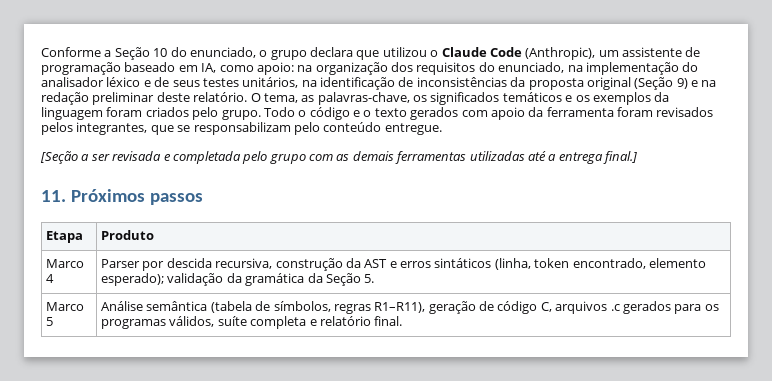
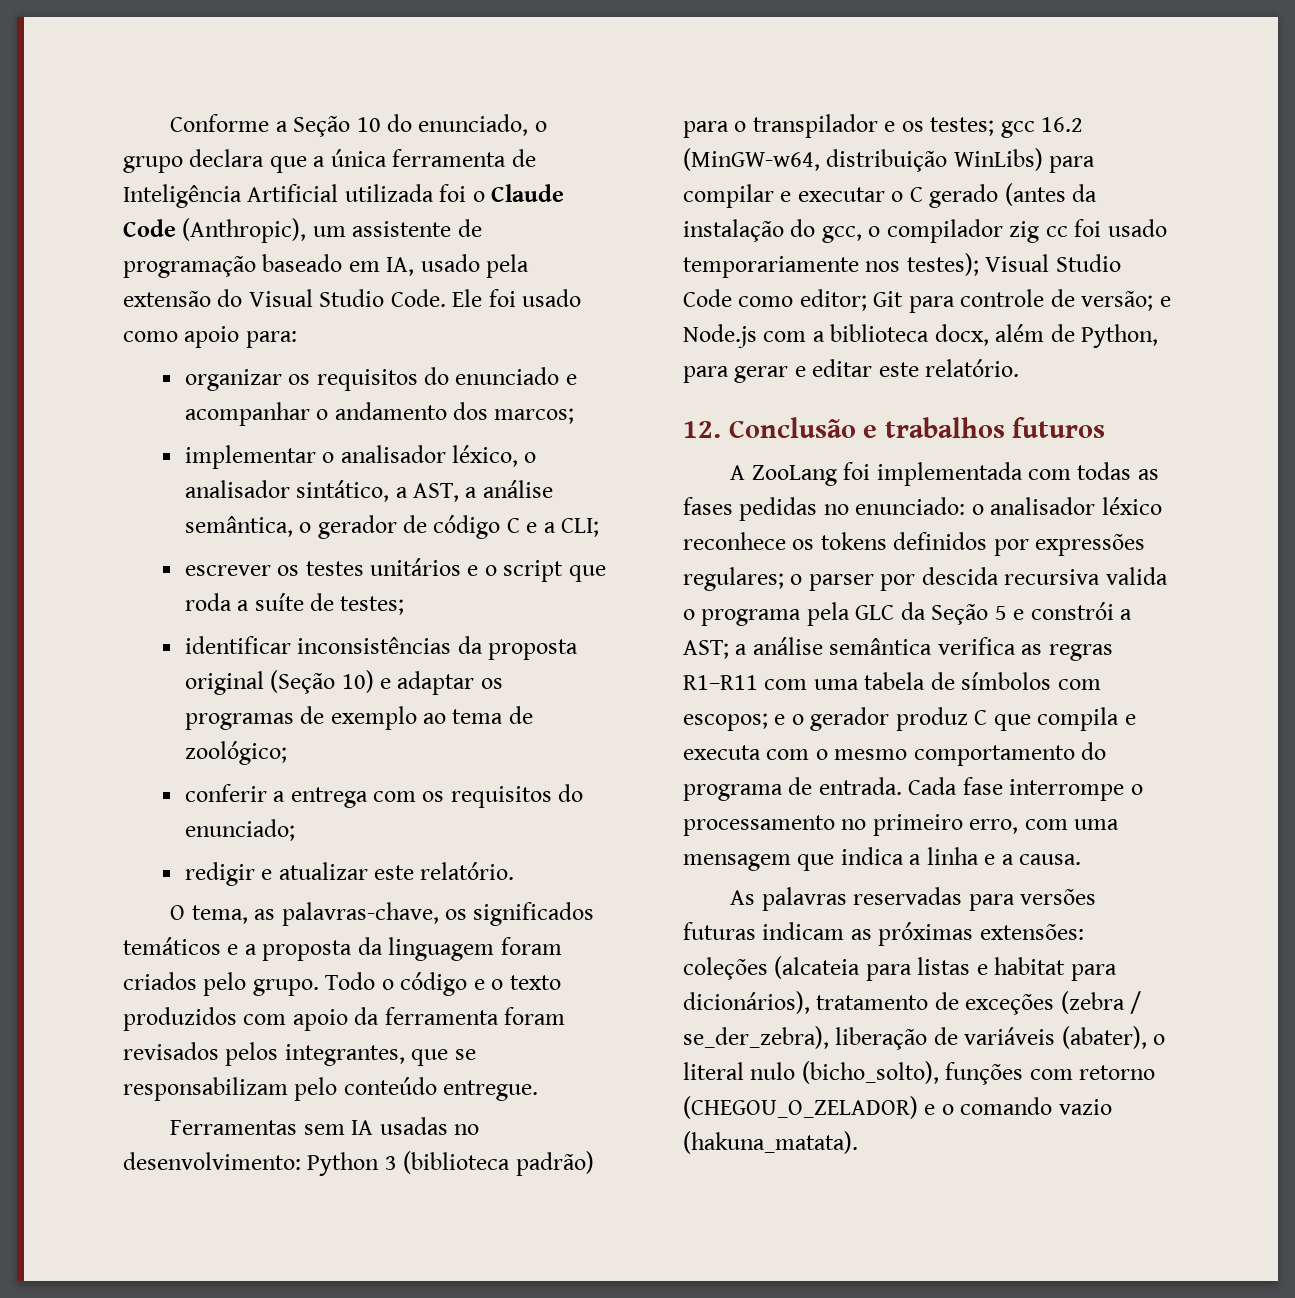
[382,47,427,57] utilizou -> [313,149,536,167] [123,184,467,208] a única ferramenta de Inteligência Artificial utilizada foi
[219,62,699,75] [41,77,414,90] como apoio: na organização dos requisitos do enunciado, na implementação do analisador léxico e de seus testes unitários, na identificação de -> [420,254,530,278] [123,289,582,307] [123,326,297,348] [184,367,577,391] [184,402,575,426] [184,445,537,469] [184,480,553,502] [184,515,600,539] [184,558,606,582] [184,593,405,615] [184,636,291,654] usado pela extensão do Visual Studio Code. Ele foi usado como apoio para: // organizar os requisitos do enunciado e acompanhar o andamento dos marcos; // implementar o analisador léxico, o analisador sintático, a AST, a análise semântica, o gerador de código C e a CLI; // escrever os testes unitários e o script que roda a suíte de testes; // identificar
[676,78,717,89] [41,92,248,105] 9) e na redação preliminar deste relatório. -> [341,670,503,695] [184,706,533,730] [184,741,287,765] [184,784,584,808] [184,819,295,841] [184,862,515,886] 10) e adaptar os programas de exemplo ao tema de zoológico; // conferir a entrega com os requisitos do enunciado; // redigir e atualizar este relatório. //
[575,92,651,105] os exemplos -> [244,940,353,961] a proposta
[410,107,459,120] gerados -> [123,1007,237,1031] produzidos
[40,151,637,164] [41,189,204,205] [46,231,84,243] [101,230,155,240] [46,259,85,268] [46,274,55,283] [101,258,706,271] [101,273,375,286] [46,302,85,311] [46,317,54,326] [101,301,719,314] [101,316,403,329] [Seção a ser revisada e completada pelo grupo com as demais ferramentas utilizadas até a entrega final.] // 11. Próximos passos // Etapa | Produto // Marco 4 | Parser por descida recursiva, construção da AST e erros sintáticos (linha, token encontrado, elemento esperado); validação da gramática da Seção 5. // Marco 5 | Análise semântica (tabela de símbolos, regras R1–R11), geração de código C, arquivos .c gerados para os programas válidos, suíte completa e relatório final. -> [170,1117,480,1135] [123,1151,594,1176] [683,114,1084,138] [683,148,1096,173] [683,183,1098,208] [683,219,1167,243] [683,253,1121,278] [683,289,1171,313] [683,324,1159,348] [683,359,1020,383] [683,417,1106,438] [730,462,1159,486] [683,497,1162,521] [683,532,1146,556] [683,567,1168,591] [683,602,1133,626] [683,637,1113,661] [683,672,1101,690] [683,707,1136,731] [683,742,1107,766] [683,777,1143,801] [683,814,1120,836] [683,847,1082,871] [730,887,1097,911] [683,922,1084,946] [683,956,1117,981] [683,991,1142,1015] [683,1026,1166,1050] [683,1061,1156,1085] [683,1096,1112,1119] [683,1131,858,1154] Ferramentas sem IA usadas no desenvolvimento: Python 3 (biblioteca padrão) para o transpilador e os testes; gcc 16.2 (MinGW-w64, distribuição WinLibs) para compilar e executar o C gerado (antes da instalação do gcc, o compilador zig cc foi usado temporariamente nos testes); Visual Studio Code como editor; Git para controle de versão; e Node.js com a biblioteca docx, além de Python, para gerar e editar este relatório. // 12. Conclusão e trabalhos futuros // A ZooLang foi implementada com todas as fases pedidas no enunciado: o analisador léxico reconhece os tokens definidos por expressões regulares; o parser por descida recursiva valida o programa pela GLC da Seção 5 e constrói a AST; a análise semântica verifica as regras R1–R11 com uma tabela de símbolos com escopos; e o gerador produz C que compila e executa com o mesmo comportamento do programa de entrada. Cada fase interrompe o processamento no primeiro erro, com uma mensagem que indica a linha e a causa. // As palavras reservadas para versões futuras indicam as próximas extensões: coleções (alcateia para listas e habitat para dicionários), tratamento de exceções (zebra / se_der_zebra), liberação de variáveis (abater), o literal nulo (bicho_solto), funções com retorno (CHEGOU_O_ZELADOR) e o comando vazio (hakuna_matata).

